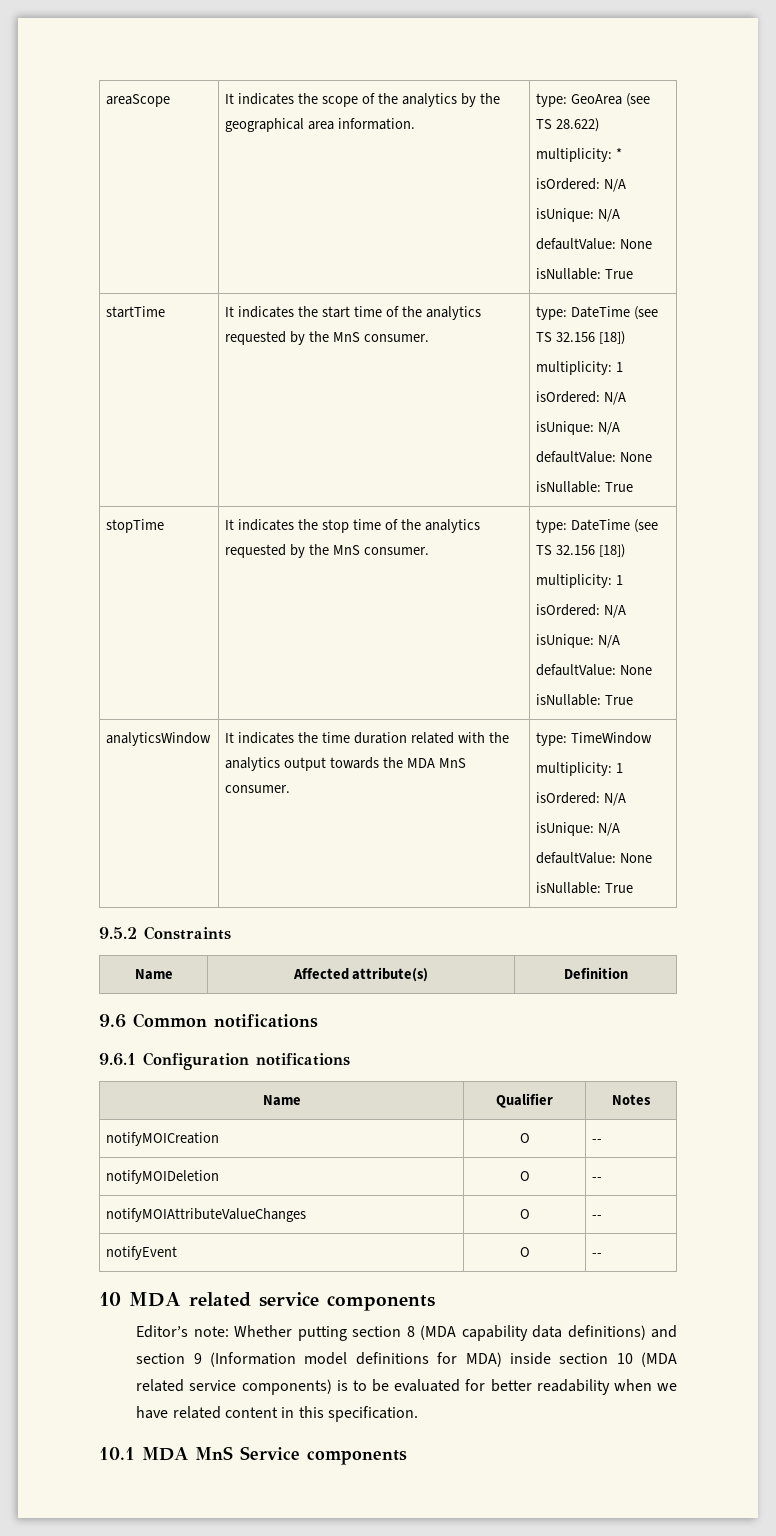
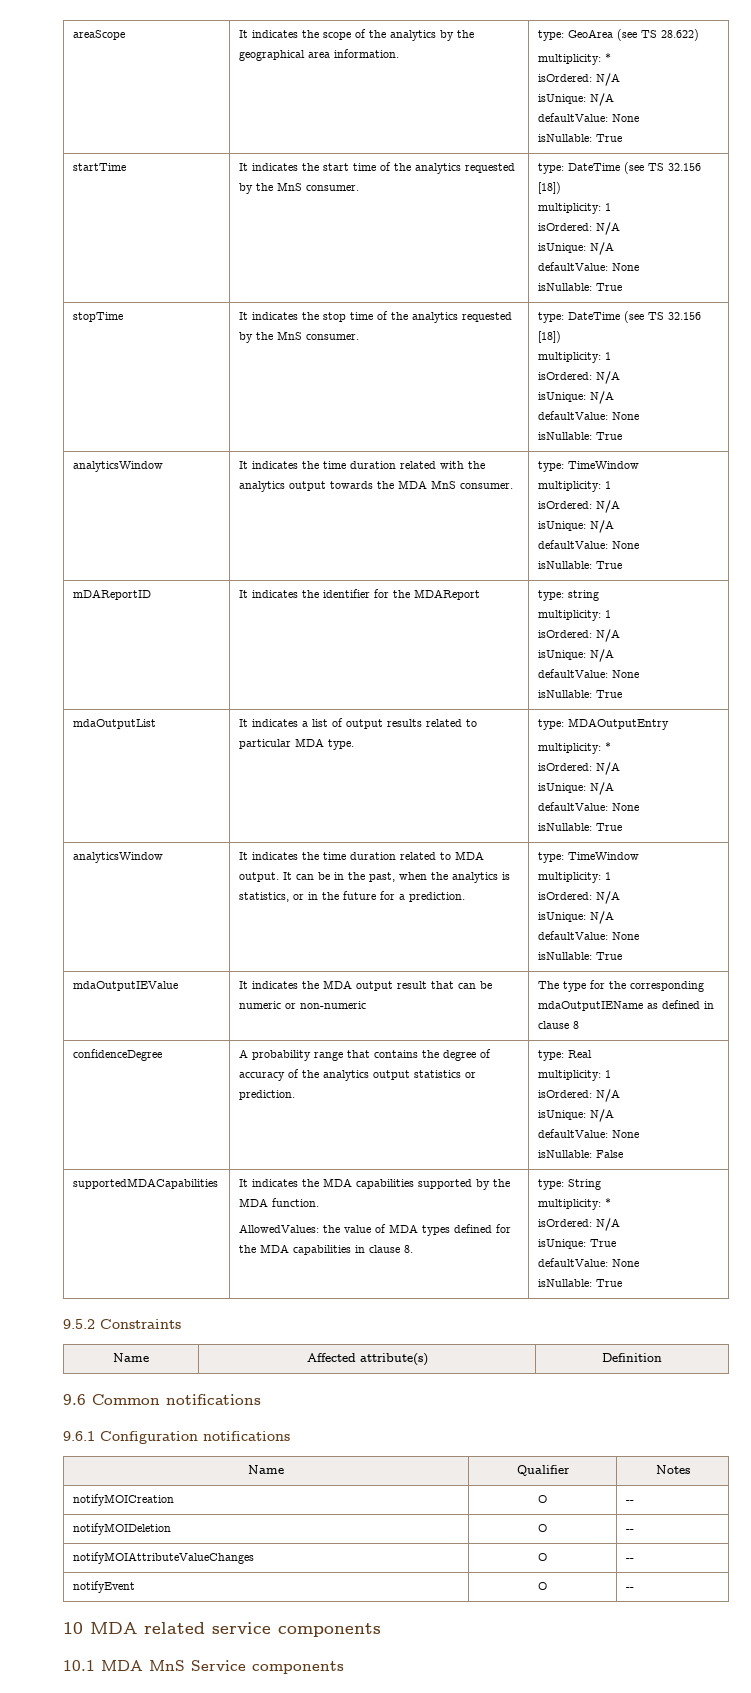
(634, 888) none -> [73,589,152,600] [239,589,481,600] [538,590,600,601] [538,610,612,621] [538,629,621,642] [538,649,615,662] [538,669,640,678] [538,690,623,698] [73,719,157,729] [239,718,478,729] [239,738,355,750] [538,718,670,730] [538,742,612,754] [538,762,621,775] [538,782,615,795] [538,802,640,811] [538,823,623,831] [73,852,164,863] [239,851,485,860] [239,872,511,883] [239,891,466,902] [538,852,640,863] [538,872,612,883] [538,891,621,904] [538,911,615,924] [538,931,640,940] [538,952,623,960] [73,981,179,991] [239,980,493,991] [239,1001,367,1009] [538,980,705,992] [538,1000,715,1011] [538,1021,580,1029] [73,1049,163,1061] [239,1049,492,1061] [239,1069,477,1081] [239,1090,296,1100] [538,1050,593,1061] [538,1070,612,1081] [538,1089,621,1102] [538,1109,615,1122] [538,1129,640,1138] [538,1150,624,1158] [73,1178,219,1189] [239,1178,511,1190] [239,1198,320,1207] [239,1224,512,1236] [239,1244,414,1255] [538,1179,602,1190] [538,1198,612,1210] [538,1218,621,1231] [538,1239,617,1249] [538,1258,640,1267] [538,1279,623,1287] // mDAReportID | It indicates the identifier for the MDAReport | type: string // multiplicity: 1 // isOrdered: N/A // isUnique: N/A // defaultValue: None // isNullable: True // mdaOutputList | It indicates a list of output results related to particular MDA type. | type: MDAOutputEntry // multiplicity: * // isOrdered: N/A // isUnique: N/A // defaultValue: None // isNullable: True // analyticsWindow | It indicates the time duration related to MDA output. It can be in the past, when the analytics is statistics, or in the future for a prediction. | type: TimeWindow // multiplicity: 1 // isOrdered: N/A // isUnique: N/A // defaultValue: None // isNullable: True // mdaOutputIEValue | It indicates the MDA output result that can be numeric or non-numeric | The type for the corresponding mdaOutputIEName as defined in clause 8 // confidenceDegree | A probability range that contains the degree of accuracy of the analytics output statistics or prediction. | type: Real // multiplicity: 1 // isOrdered: N/A // isUnique: N/A // defaultValue: None // isNullable: False // supportedMDACapabilities | It indicates the MDA capabilities supported by the MDA function. // AllowedValues: the value of MDA types defined for the MDA capabilities in clause 8. | type: String // multiplicity: * // isOrdered: N/A // isUnique: True // defaultValue: None // isNullable: True
[136,1325,677,1341] [136,1352,677,1367] [136,1379,677,1395] [136,1406,418,1422] // Editor’s note: Whether putting section 8 (MDA capability data definitions) and section 9 (Information model definitions for MDA) inside section 10 (MDA related service components) is to be evaluated for better readability when we have related content in this specification. -> (381, 1630) none

